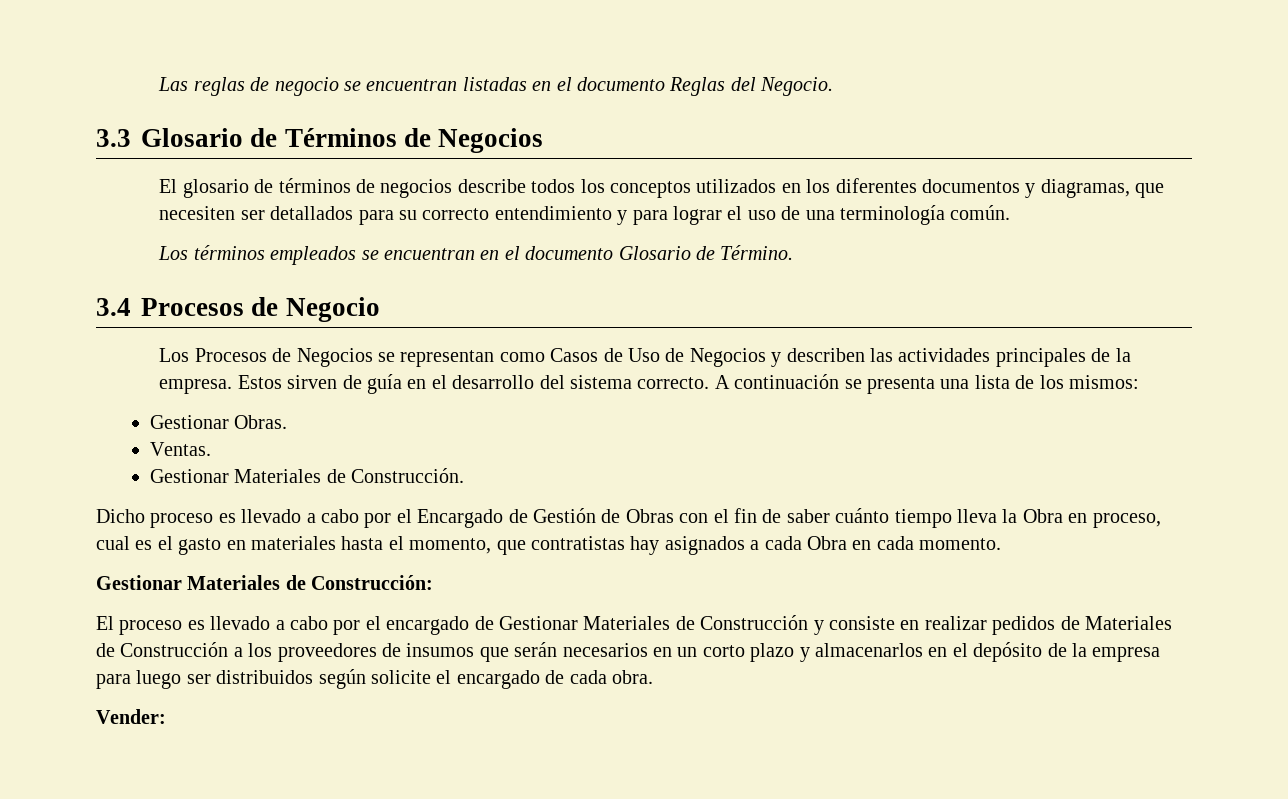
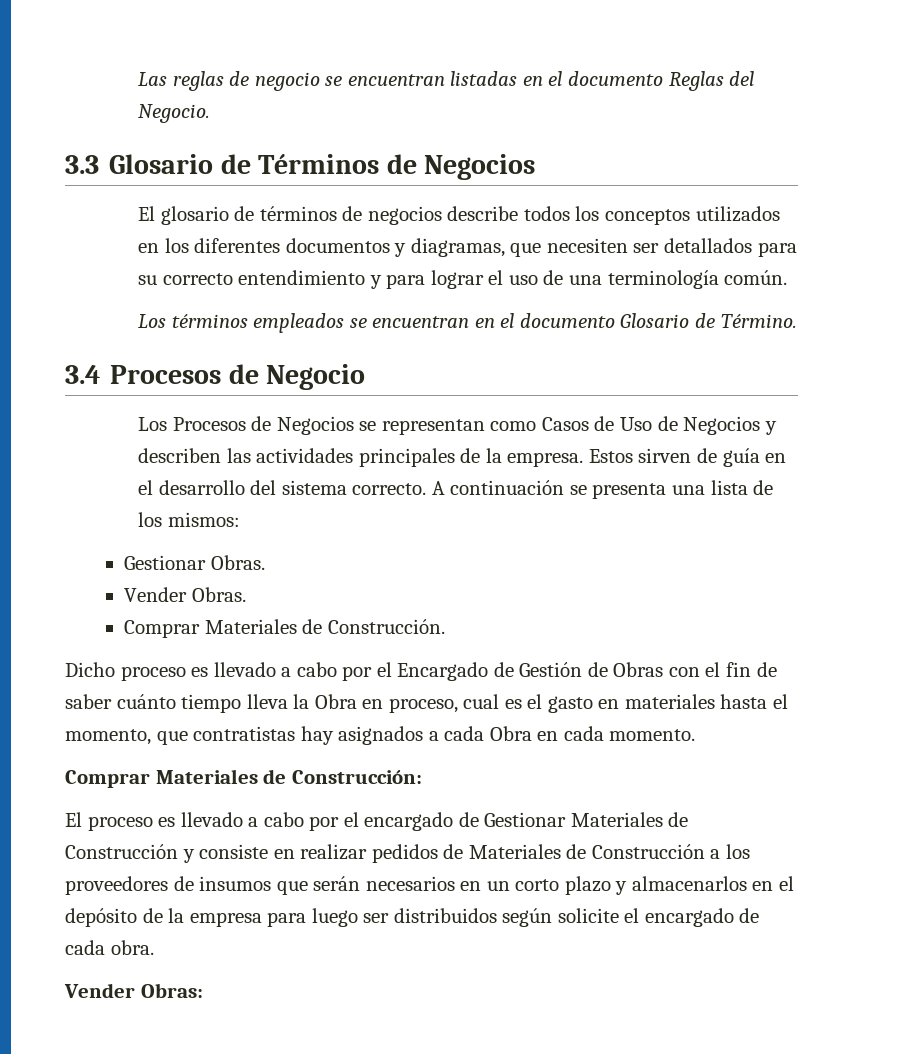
[149,442,211,456] [149,469,229,483] Ventas. // Gestionar -> [124,587,246,602] [124,620,201,638] Vender Obras. // Comprar
[96,575,182,590] Gestionar -> [65,770,150,788] Comprar
[96,709,166,724] Vender: -> [64,983,203,998] Vender Obras:

